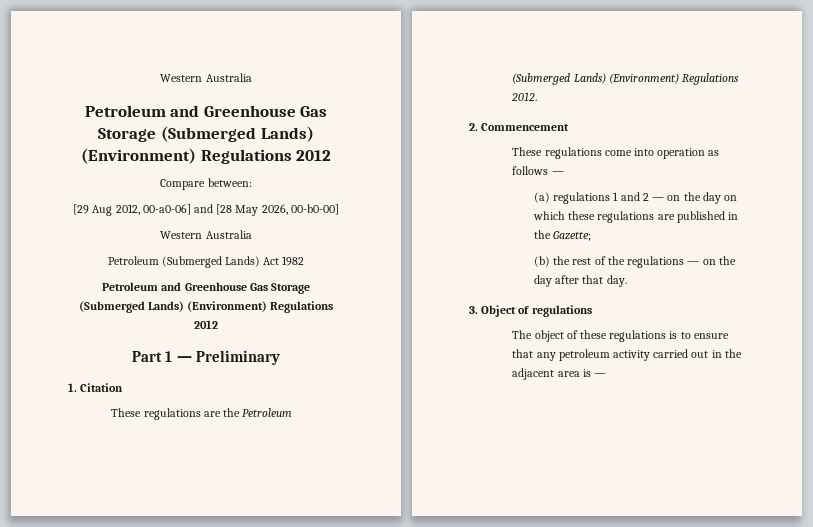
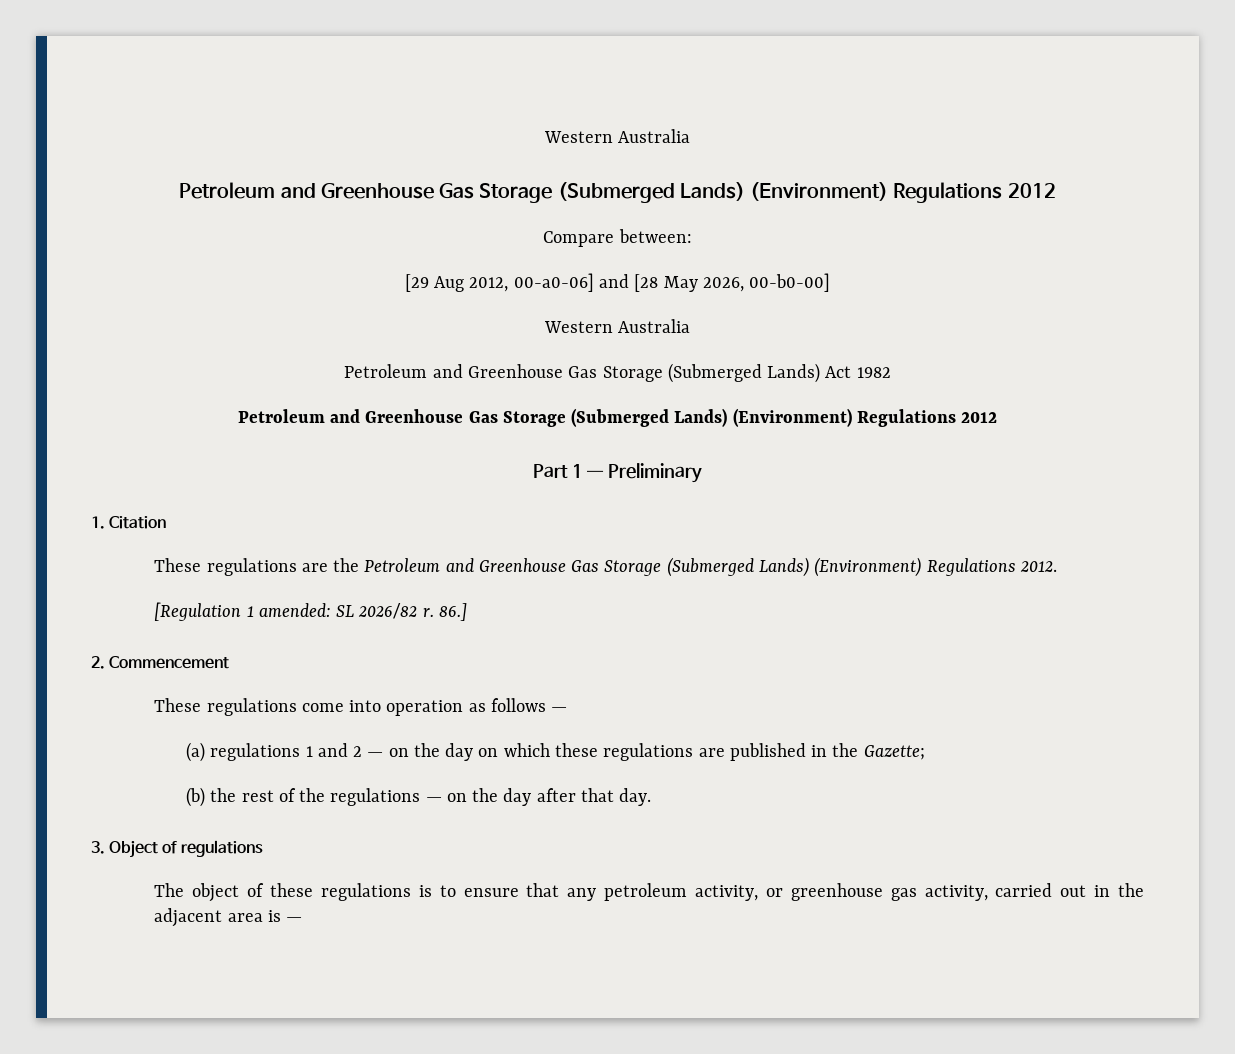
(159, 260) none -> [432,364,663,382] and Greenhouse Gas Storage
(293, 412) none -> [445,558,662,576] and Greenhouse Gas Storage
(538, 96) none -> [154,602,467,621] // [Regulation 1 amended: SL 2026/82 r. 86.]
[612,350,650,361] activity -> [694,883,988,901] activity, or greenhouse gas activity,

